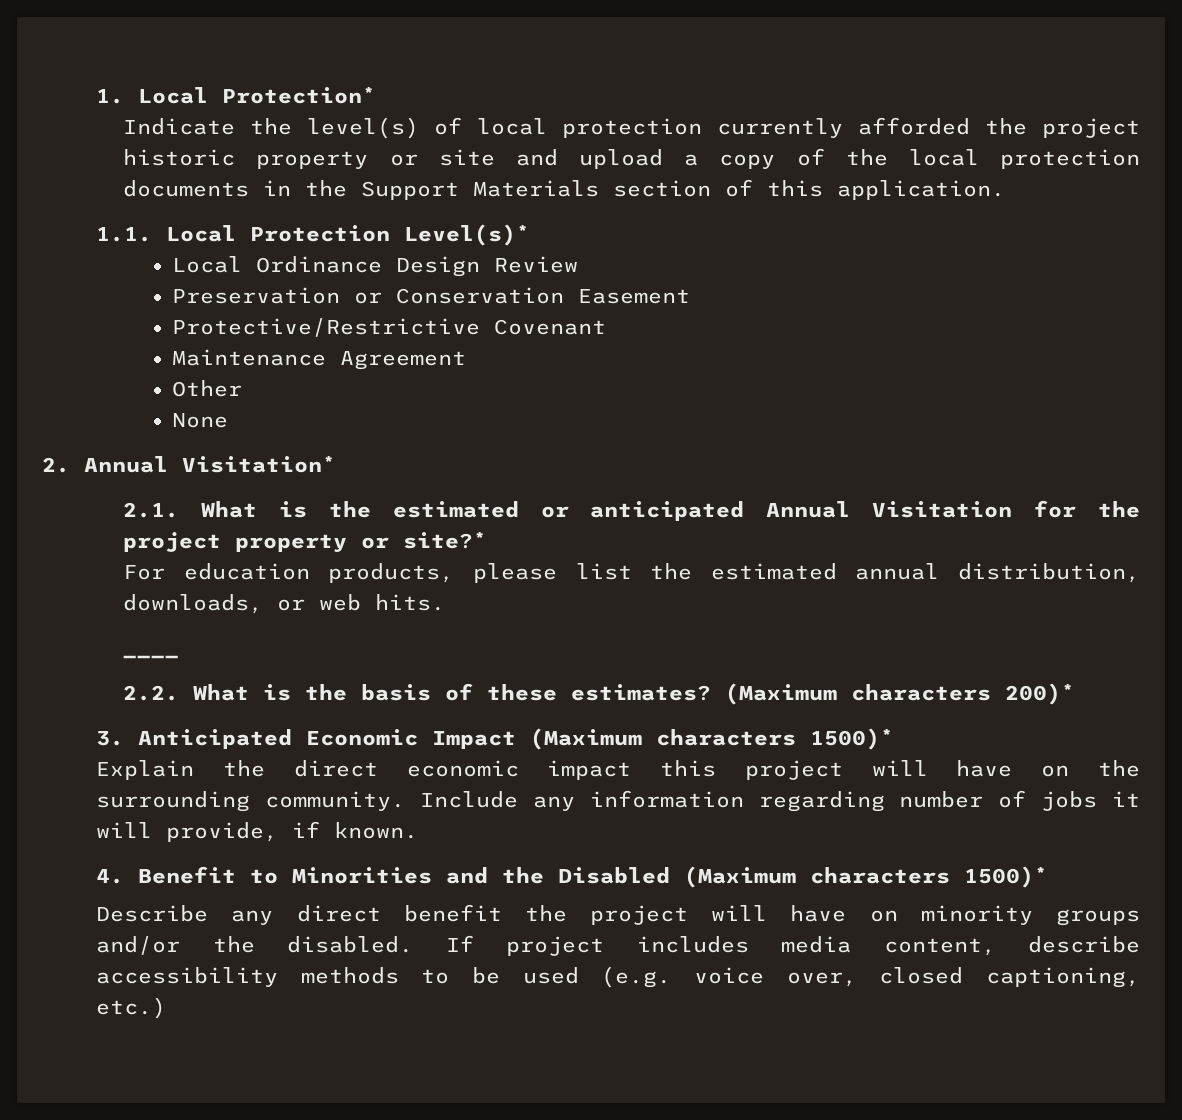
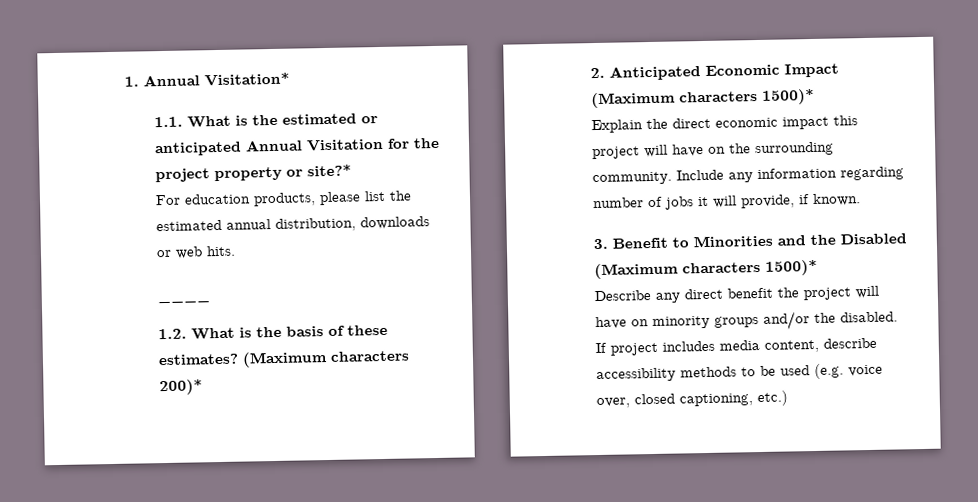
[138,87,377,104] [123,117,1140,139] [123,148,1140,169] [123,179,1006,200] [96,224,531,246] [172,256,579,277] [172,287,691,304] [172,318,607,337] [172,349,467,370] [172,380,243,397] [172,413,229,428] [42,457,70,473] Local Protection* // Indicate the level(s) of local protection currently afforded the project historic property or site and upload a copy of the local protection documents in the Support Materials section of this application. // 1.1. Local Protection Level(s)* // Local Ordinance Design Review // Preservation or Conservation Easement // Protective/Restrictive Covenant // Maintenance Agreement // Other // None // 2. -> (140, 81) none
[123,502,180,518] 2.1. -> [154,116,184,128] 1.1.
[123,594,264,614] downloads, -> [360,216,431,230] downloads
[123,685,180,701] 2.2. -> [158,328,188,340] 1.2.
[96,731,125,746] 3. -> [590,67,606,79] 2.
[96,869,125,884] 4. -> [593,238,609,250] 3.

